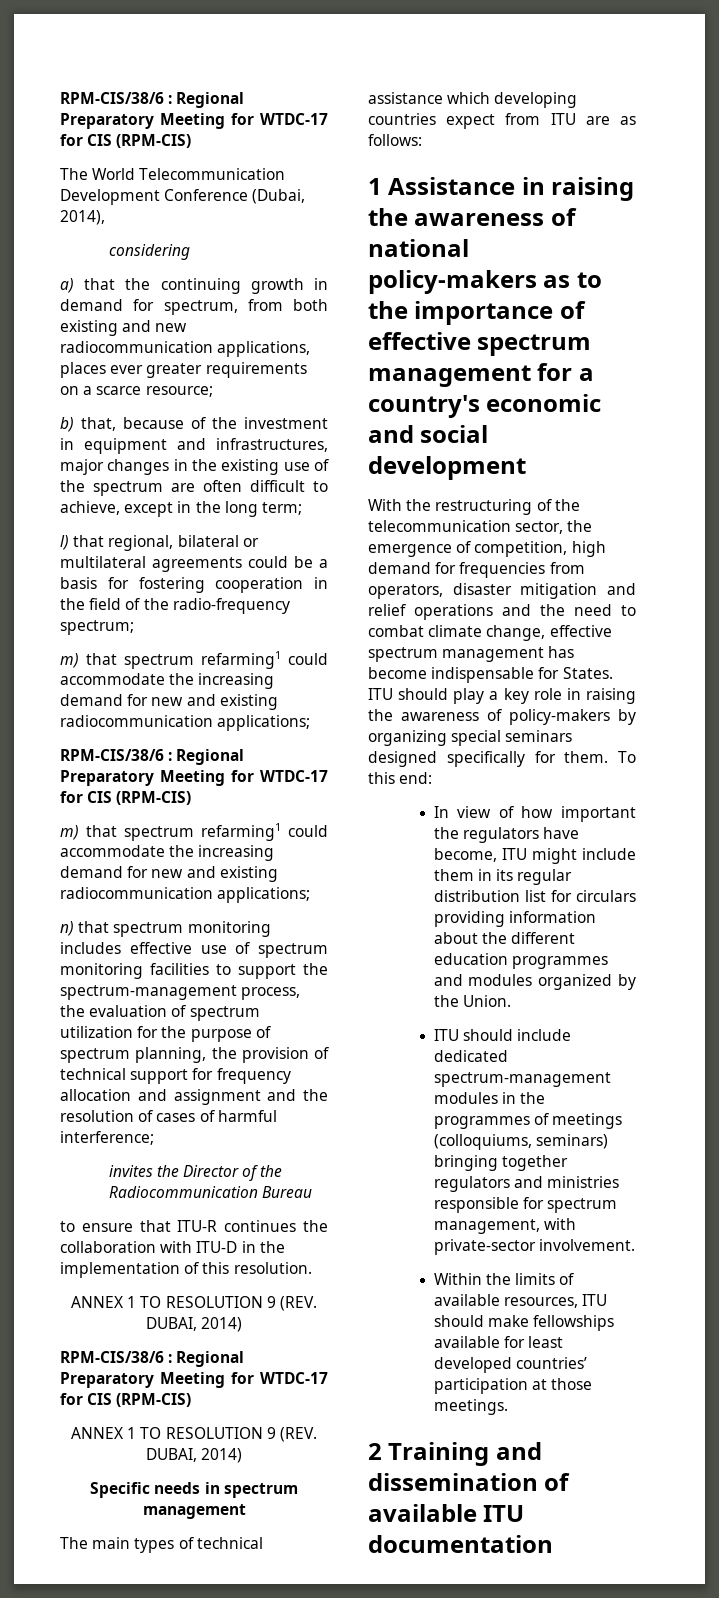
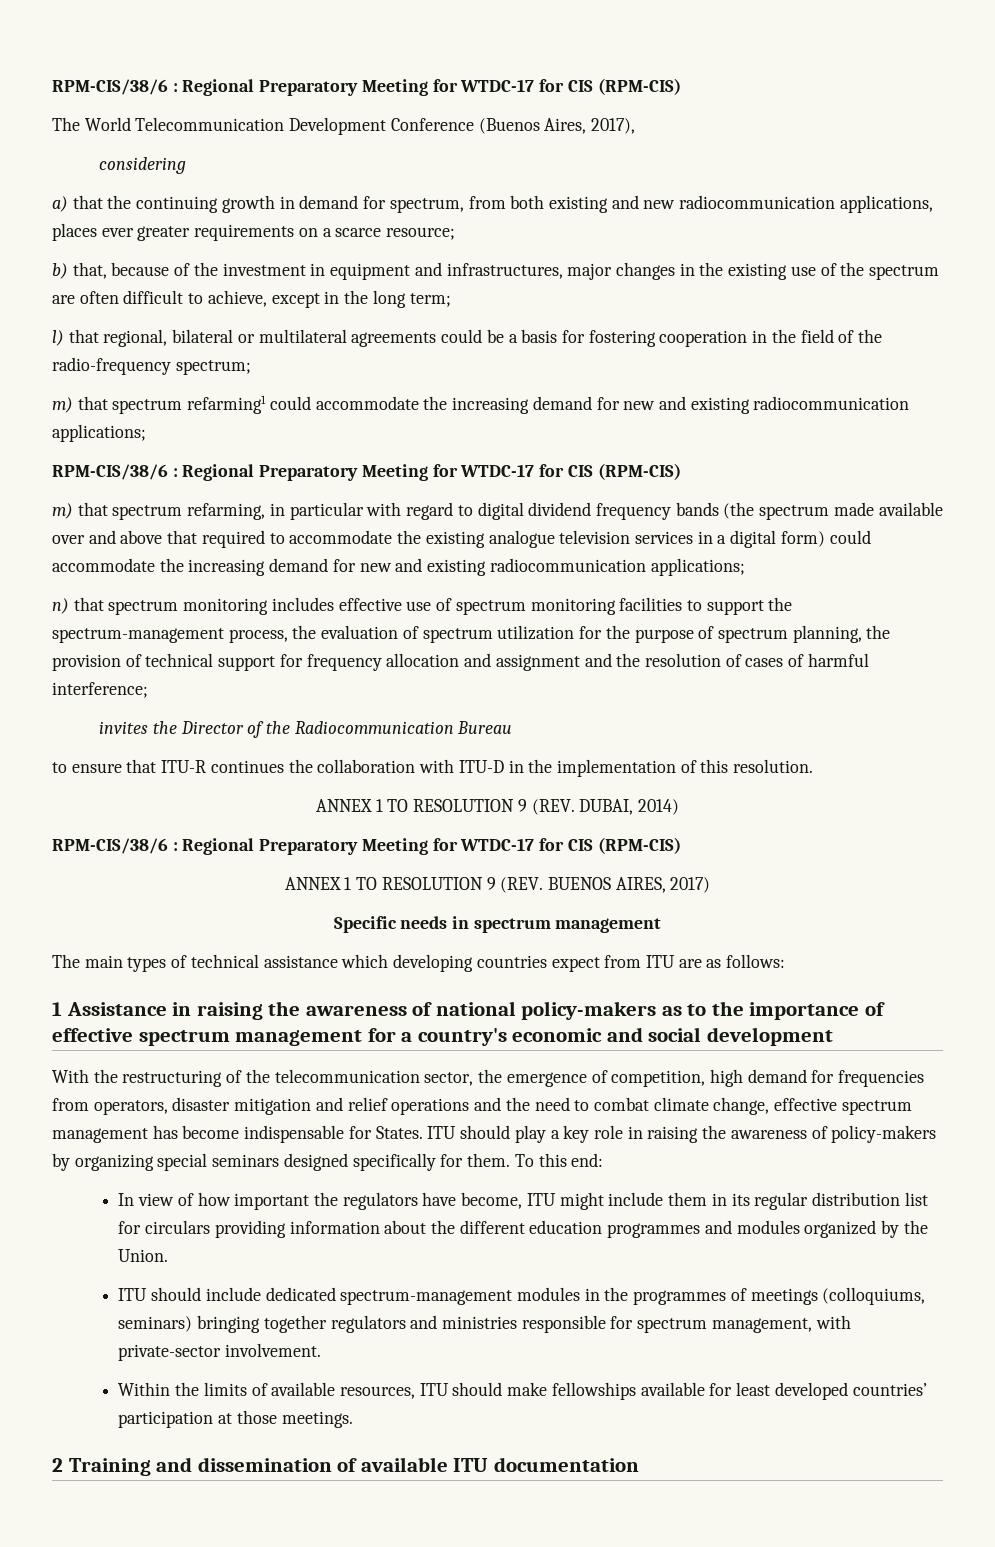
[252,189,306,204] [60,210,105,225] (Dubai, 2014), -> [478,118,636,134] (Buenos Aires, 2017),
[201,823,281,841] refarming1 -> [187,502,943,520] [52,530,825,548] refarming, in particular with regard to digital dividend frequency bands (the spectrum made available over and above that required to accommodate the existing analogue television services in a digital form)
[145,1448,243,1463] DUBAI, 2014) -> [547,877,711,893] BUENOS AIRES, 2017)

